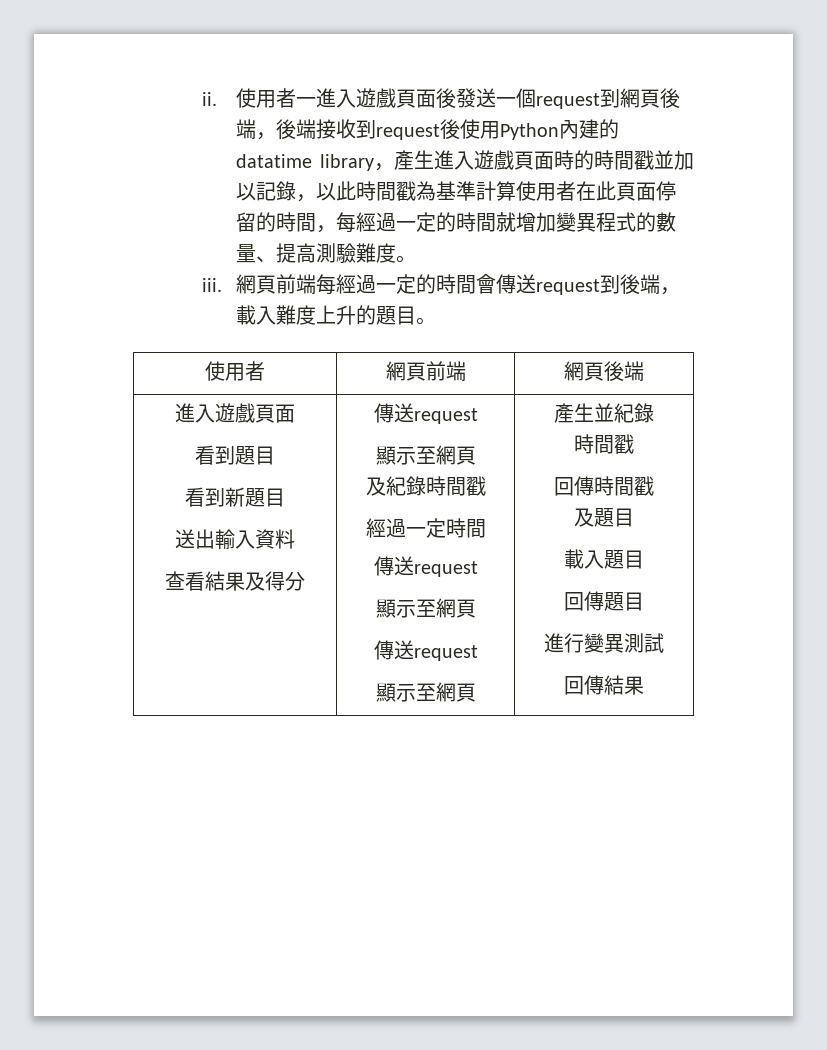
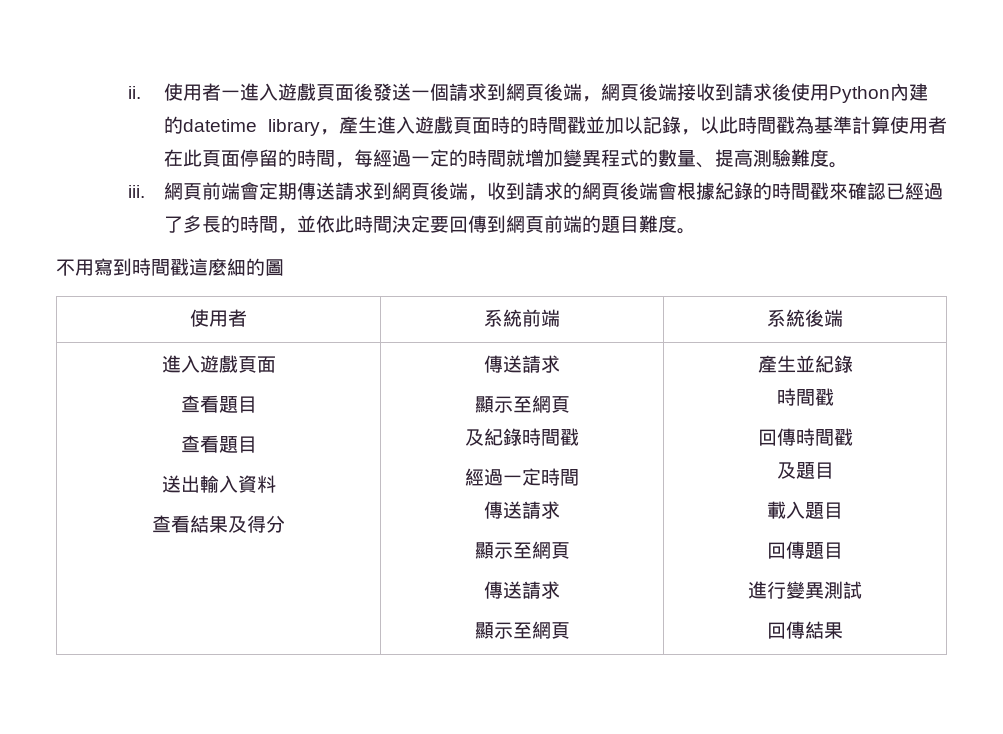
[535,88,680,109] [235,119,276,140] request到網頁後端， -> [449,83,640,102] 請求到網頁後端，網頁
[375,124,440,140] request -> [734,83,773,101] 請求
[235,154,312,168] datatime -> [183,119,258,132] datetime
[315,274,680,295] [235,305,436,325] 每經過一定的時間會傳送request到後端，載入難度上升的題目。 -> [240,182,944,201] [164,215,697,234] [56,258,284,276] 會定期傳送請求到網頁後端，收到請求的網頁後端會根據紀錄的時間戳來確認已經過了多長的時間，並依此時間決定要回傳到網頁前端的題目難度。 // 不用寫到時間戳這麼細的圖
[385,361,426,381] 網頁 -> [484,309,522,327] 系統
[564,361,604,381] 網頁 -> [767,309,806,327] 系統
[195,445,275,465] [185,487,245,507] 看到題目 // 看到新 -> [180,395,257,413] [180,435,219,453] 查看題目 // 查看
[413,408,478,424] request -> [522,355,560,373] 請求
[413,561,478,577] request -> [522,501,560,519] 請求
[413,645,478,661] request -> [522,581,560,599] 請求

